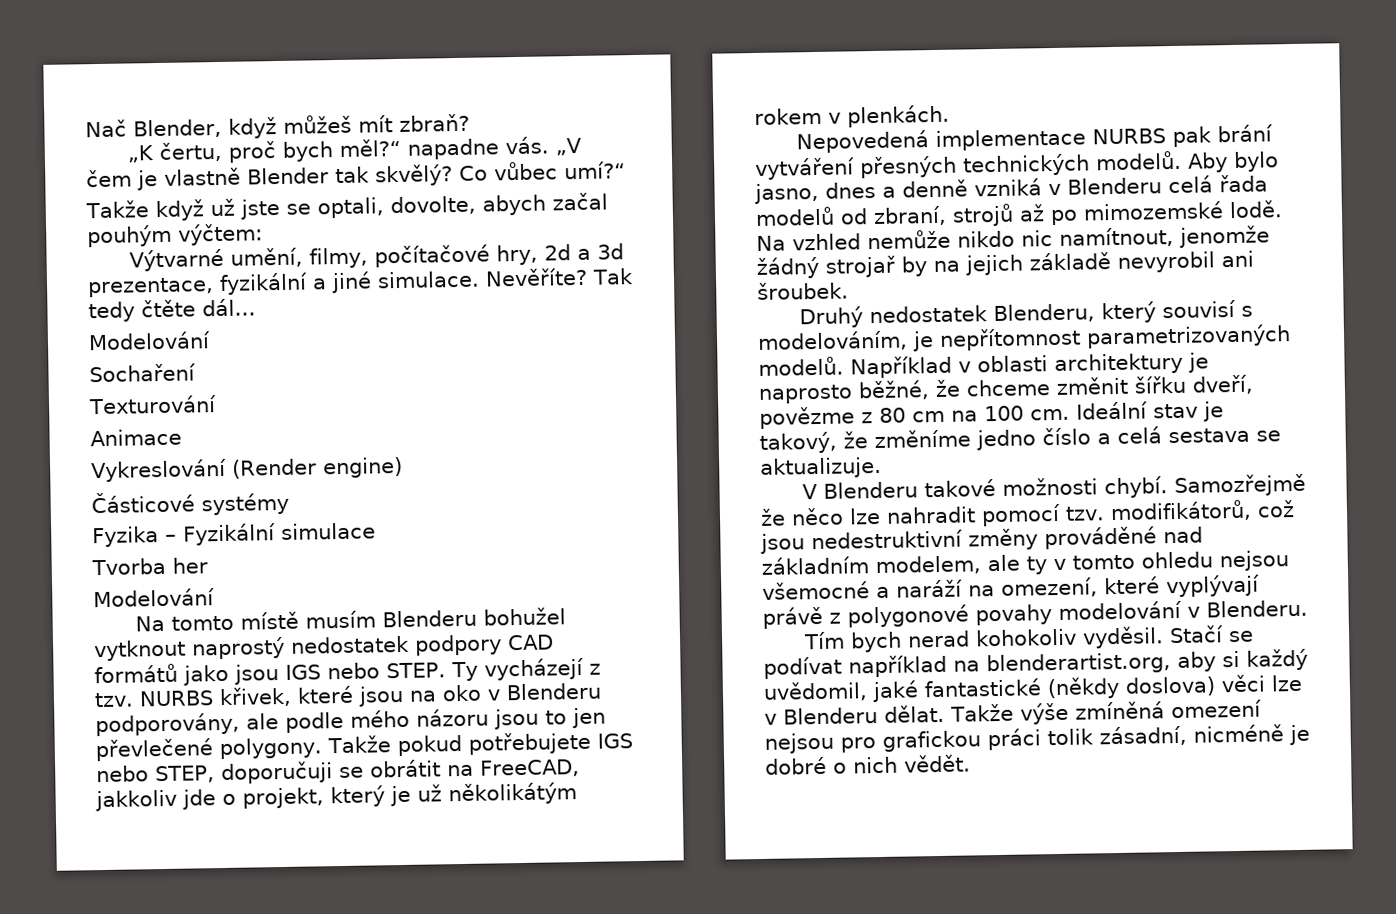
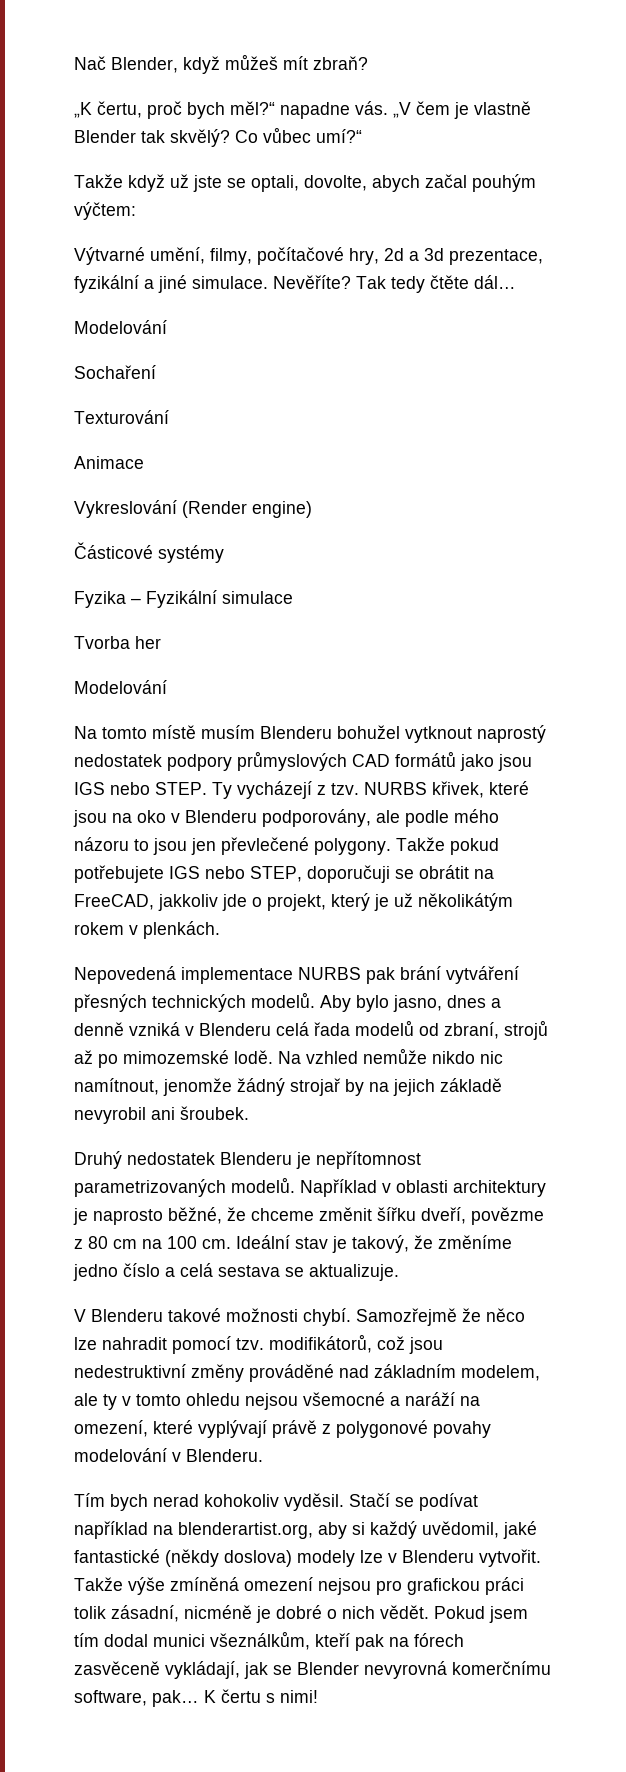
(502, 645) none -> [237,751,347,771] průmyslových
[494,708,567,730] jsou to -> [134,838,187,855] to jsou
[992,299,1253,324] [757,330,908,352] Blenderu, který souvisí s modelováním, -> [220,1152,292,1165] Blenderu
[1220,674,1266,693] věci -> [297,1550,355,1567] modely
[884,704,945,723] dělat. -> [479,1549,541,1567] vytvořit.
(971, 763) none -> [434,1606,528,1623] [74,1631,464,1651] [74,1661,551,1679] [74,1689,318,1707] Pokud jsem tím dodal munici všeználkům, kteří pak na fórech zasvěceně vykládají, jak se Blender nevyrovná komerčnímu software, pak… K čertu s nimi!

